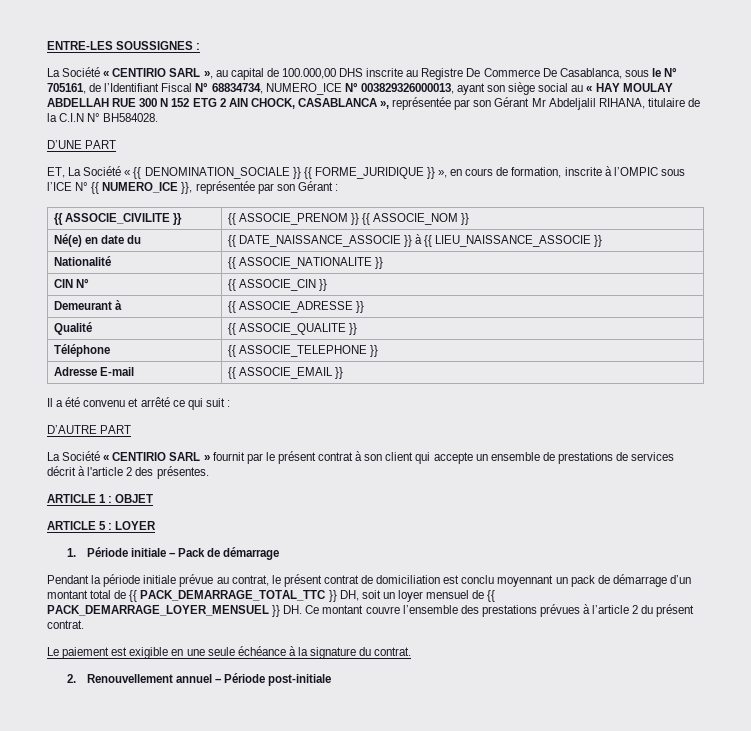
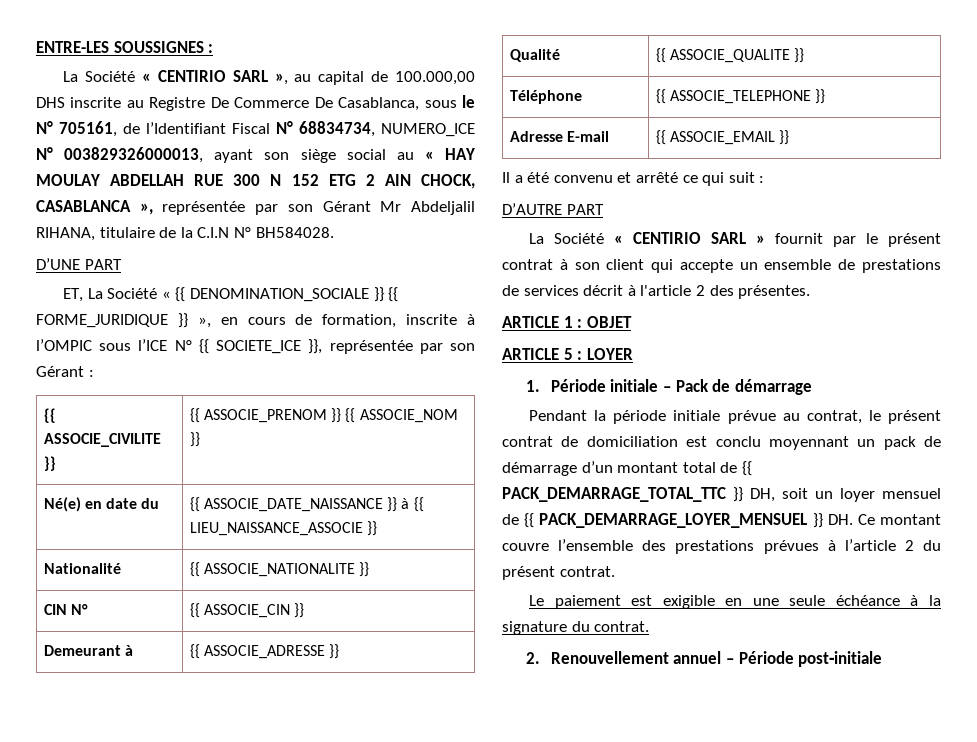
[102,182,179,193] NUMERO_ICE -> [216,340,302,354] SOCIETE_ICE
[238,235,401,247] DATE_NAISSANCE_ASSOCIE -> [204,498,384,512] ASSOCIE_DATE_NAISSANCE

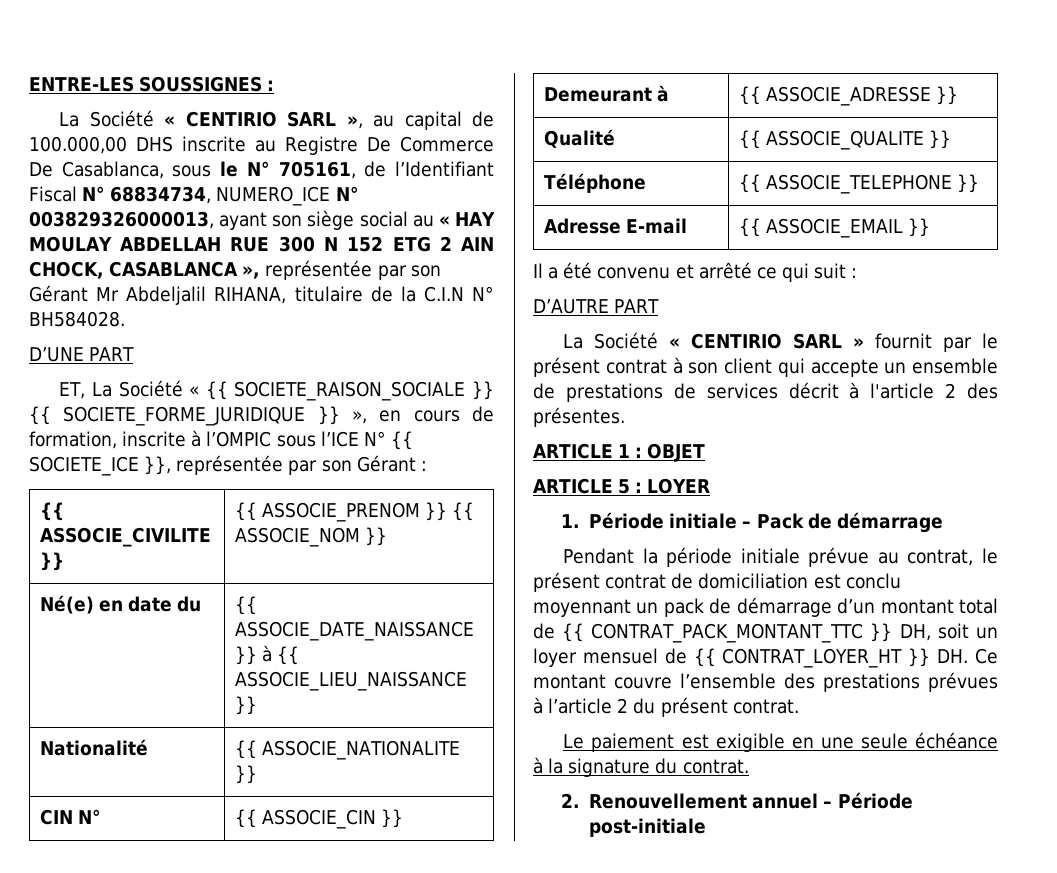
[190,287,399,302] [36,314,168,328] DENOMINATION_SOCIALE }} {{ FORME_JURIDIQUE -> [234,381,494,401] [29,406,306,426] SOCIETE_RAISON_SOCIALE }} {{ SOCIETE_FORME_JURIDIQUE
[189,522,363,536] LIEU_NAISSANCE_ASSOCIE -> [234,671,467,691] ASSOCIE_LIEU_NAISSANCE
[502,487,726,502] PACK_DEMARRAGE_TOTAL_TTC -> [591,623,864,643] CONTRAT_PACK_MONTANT_TTC
[539,513,808,528] PACK_DEMARRAGE_LOYER_MENSUEL -> [722,648,903,668] CONTRAT_LOYER_HT

